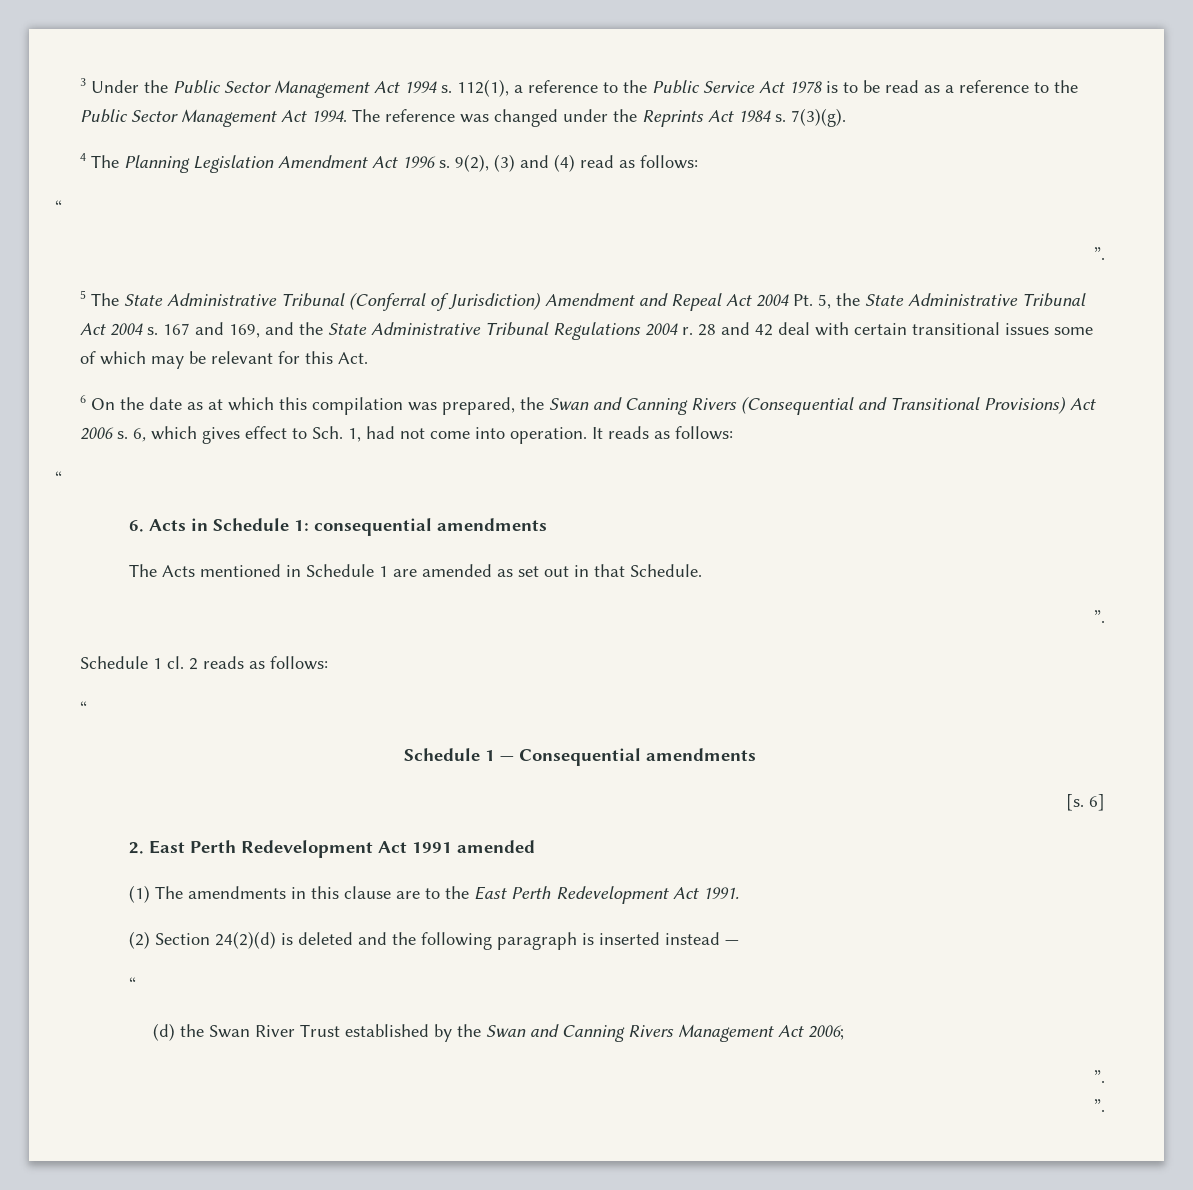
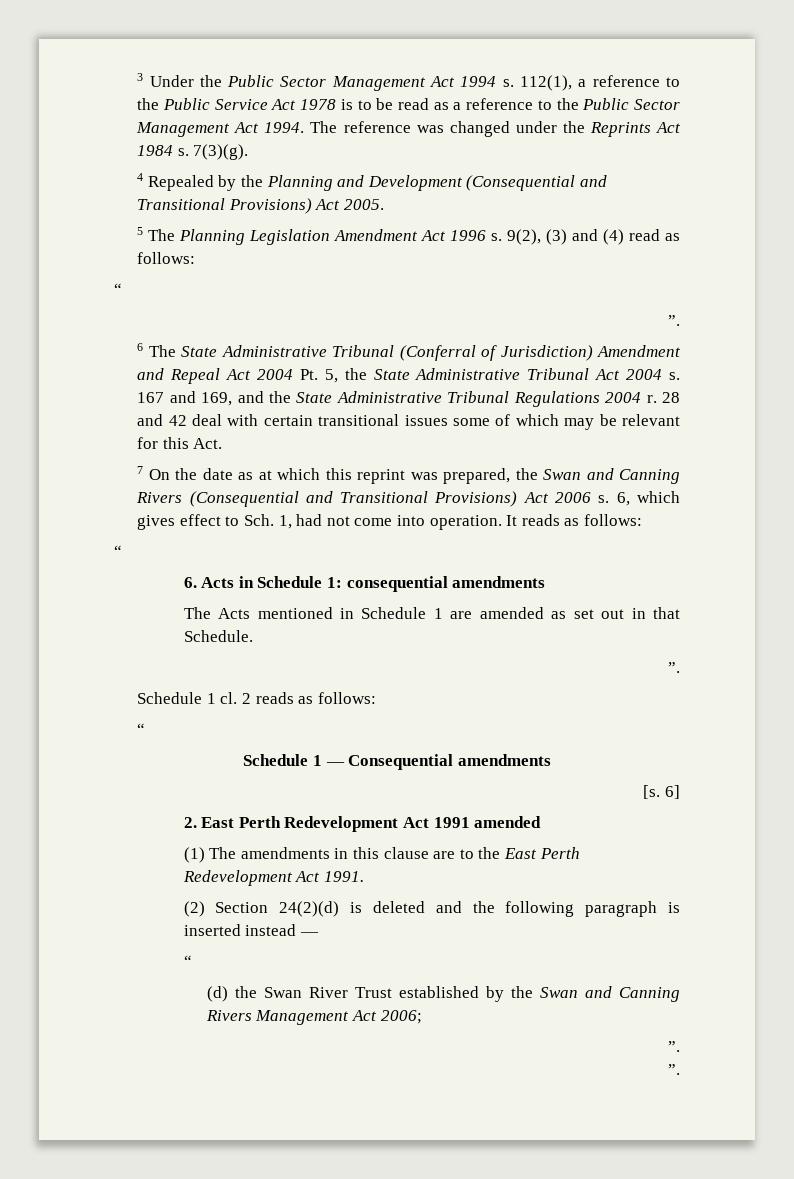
(86, 157) none -> [147,175,607,191] [137,198,384,214] [137,227,144,235] Repealed by the Planning and Development (Consequential and Transitional Provisions) Act 2005. // 5
[79,290,86,299] 5 -> [137,343,144,351] 6
[79,395,86,403] 6 -> [137,466,144,474] 7
[311,397,403,415] compilation -> [357,469,406,484] reprint

